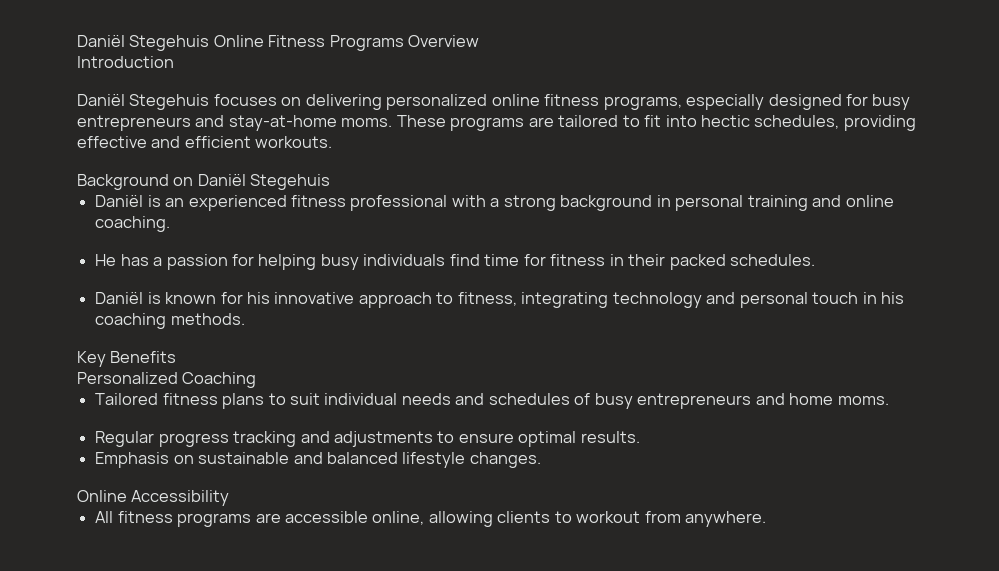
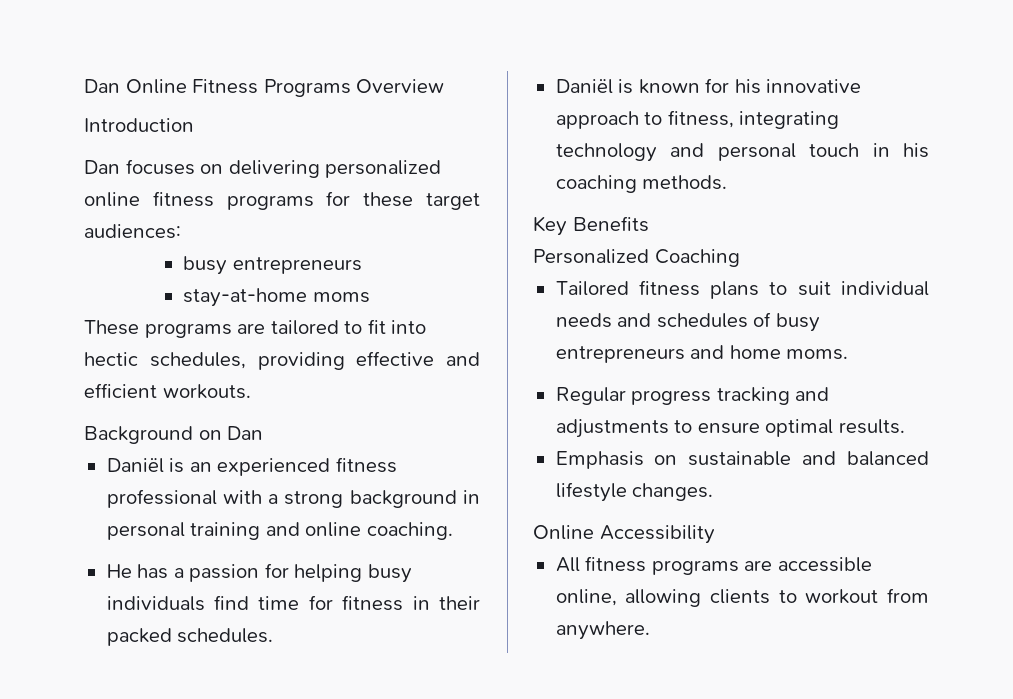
[77,35,210,51] Daniël Stegehuis -> [84,79,120,93] Dan
[77,94,210,110] Daniël Stegehuis -> [84,160,120,174] Dan
[603,94,911,110] [77,115,393,131] programs, especially designed for busy entrepreneurs and stay-at-home moms. -> [226,191,481,210] [84,224,181,239] [183,256,362,275] [183,288,370,307] programs for these target audiences: // busy entrepreneurs // stay-at-home moms //
[197,174,331,190] Daniël Stegehuis -> [227,426,264,440] Dan

